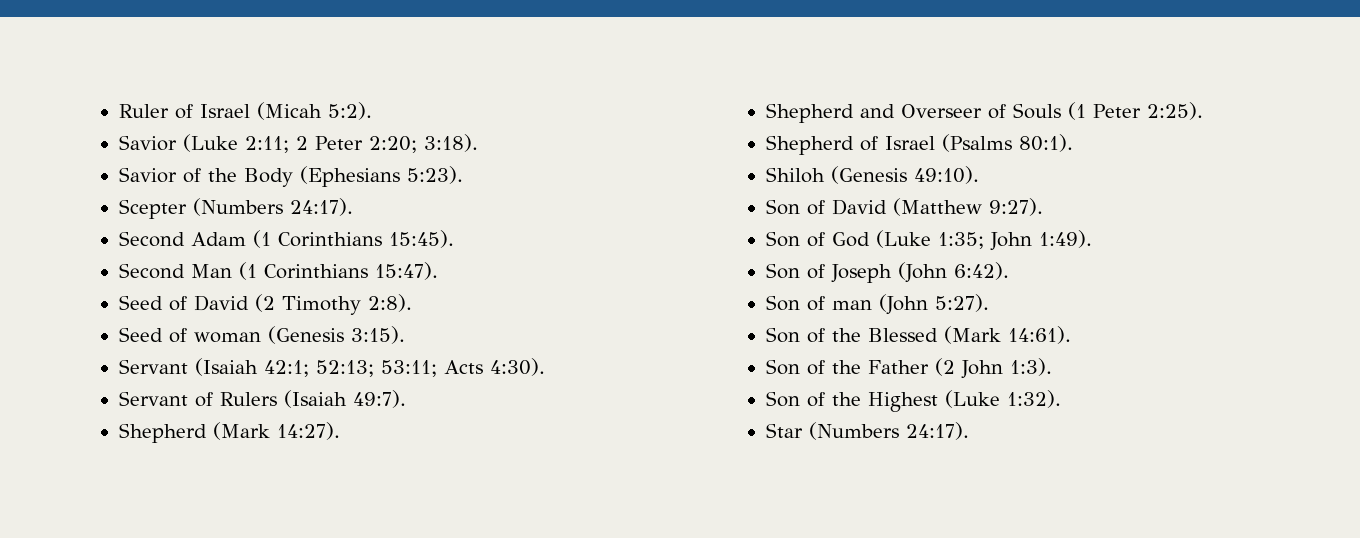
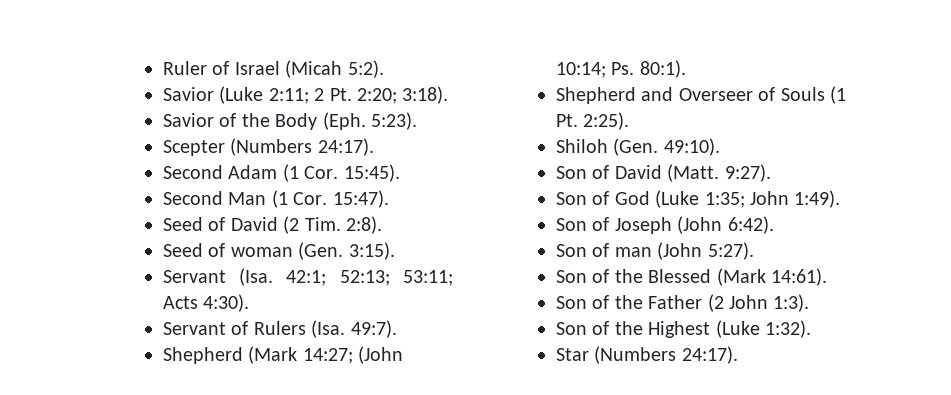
[315,136,364,150] Peter -> [329,88,352,101] Pt.
[300,166,401,187] (Ephesians -> [322,112,366,130] (Eph.
[278,232,383,247] Corinthians -> [304,166,339,179] Cor.
[264,264,369,279] Corinthians -> [293,192,328,205] Cor.
[282,296,362,315] Timothy -> [304,217,341,231] Tim.
[268,326,345,344] (Genesis -> [298,242,344,260] (Gen.
[195,358,259,376] (Isaiah -> [239,268,274,286] (Isa.
[284,390,348,408] (Isaiah -> [311,320,346,338] (Isa.
[277,422,341,440] 14:27). -> [302,346,404,364] [555,60,686,78] 14:27; (John 10:14; Ps. 80:1).
[1093,104,1142,118] Peter -> [555,114,578,127] Pt.
[766,134,1074,155] // Shepherd of Israel (Psalms 80:1). -> (630, 121) none
[831,166,908,184] (Genesis -> [613,138,659,156] (Gen.
[893,198,983,216] (Matthew -> [667,164,720,182] (Matt.

